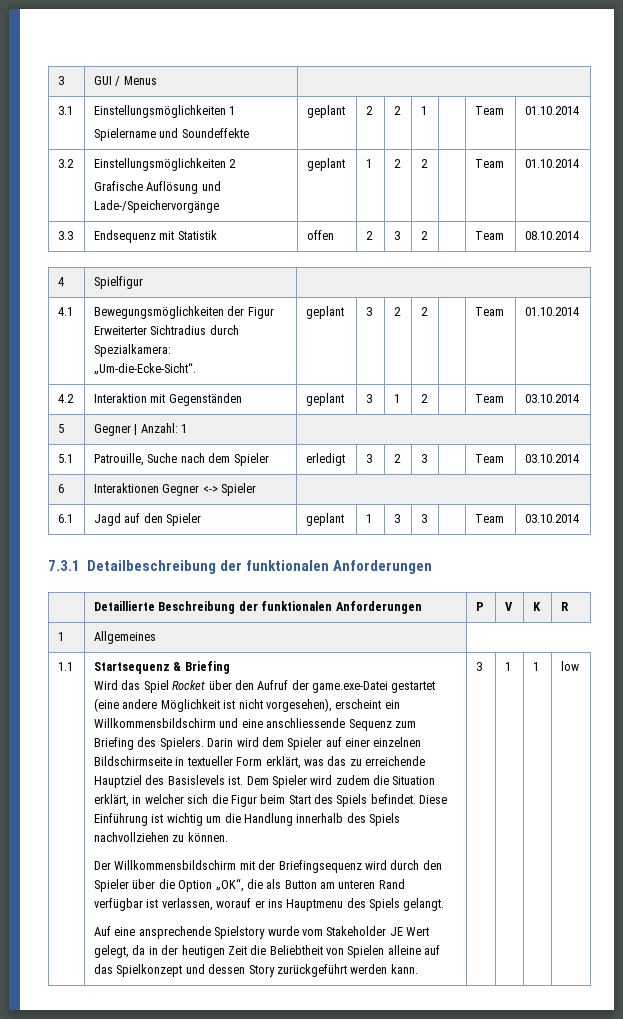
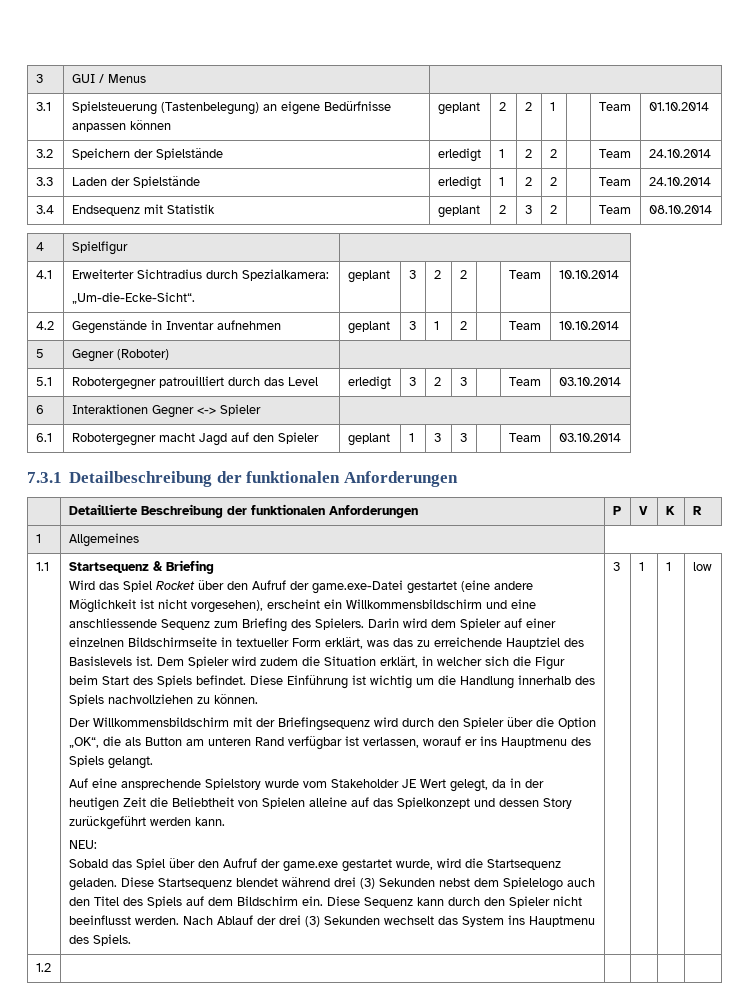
[94,105,236,118] [94,128,249,141] Einstellungsmöglichkeiten 1 // Spielername und Soundeffekte -> [71,101,391,115] [71,120,171,132] Spielsteuerung (Tastenbelegung) an eigene Bedürfnisse anpassen können
[94,158,237,171] [94,181,221,194] [94,200,220,213] [307,158,346,171] [366,159,373,168] [394,159,402,168] [421,159,429,168] [475,159,505,168] [525,159,580,168] Einstellungsmöglichkeiten 2 // Grafische Auflösung und Lade-/Speichervorgänge | geplant | 1 | 2 | 2 | | Team | 01.10.2014 -> [71,148,223,160] [437,148,481,162] [498,149,504,158] [524,149,532,158] [549,149,557,158] [598,149,631,158] [648,149,711,158] Speichern der Spielstände | erledigt | 1 | 2 | 2 | | Team | 24.10.2014
(74, 235) none -> [71,176,200,188] [437,176,481,190] [498,177,504,186] [524,177,532,186] [549,177,557,186] [598,177,631,186] [648,177,711,186] [35,205,54,214] | Laden der Spielstände | erledigt | 1 | 2 | 2 | | Team | 24.10.2014 // 3.4
[307,230,335,240] offen -> [437,205,480,218] geplant
[94,306,274,319] Bewegungsmöglichkeiten der Figur -> (52, 274) none
[525,307,580,316] 01.10.2014 -> [558,270,619,279] 10.10.2014
[94,393,242,406] Interaktion mit Gegenständen -> [71,320,281,334] Gegenstände in Inventar aufnehmen
[525,394,580,403] 03.10.2014 -> [558,321,619,330] 10.10.2014
[134,423,188,435] [58,454,74,463] [94,453,269,466] | Anzahl: 1 | // 5.1 | Patrouille, Suche nach dem Spieler -> [116,349,169,360] [35,377,52,386] [71,376,318,390] (Roboter) | // 5.1 | Robotergegner patrouilliert durch das Level
(74, 518) none -> [71,433,195,446] Robotergegner macht
(418, 969) none -> [68,840,97,849] [68,858,561,872] [68,877,595,891] [68,896,582,908] [68,915,595,927] [68,934,131,946] // NEU: // Sobald das Spiel über den Aufruf der game.exe gestartet wurde, wird die Startsequenz geladen. Diese Startsequenz blendet während drei (3) Sekunden nebst dem Spielelogo auch den Titel des Spiels auf dem Bildschirm ein. Diese Sequenz kann durch den Spieler nicht beeinflusst werden. Nach Ablauf der drei (3) Sekunden wechselt das System ins Hauptmenu des Spiels.
(580, 666) none -> [35,963,51,972] // 1.2 | | | | |

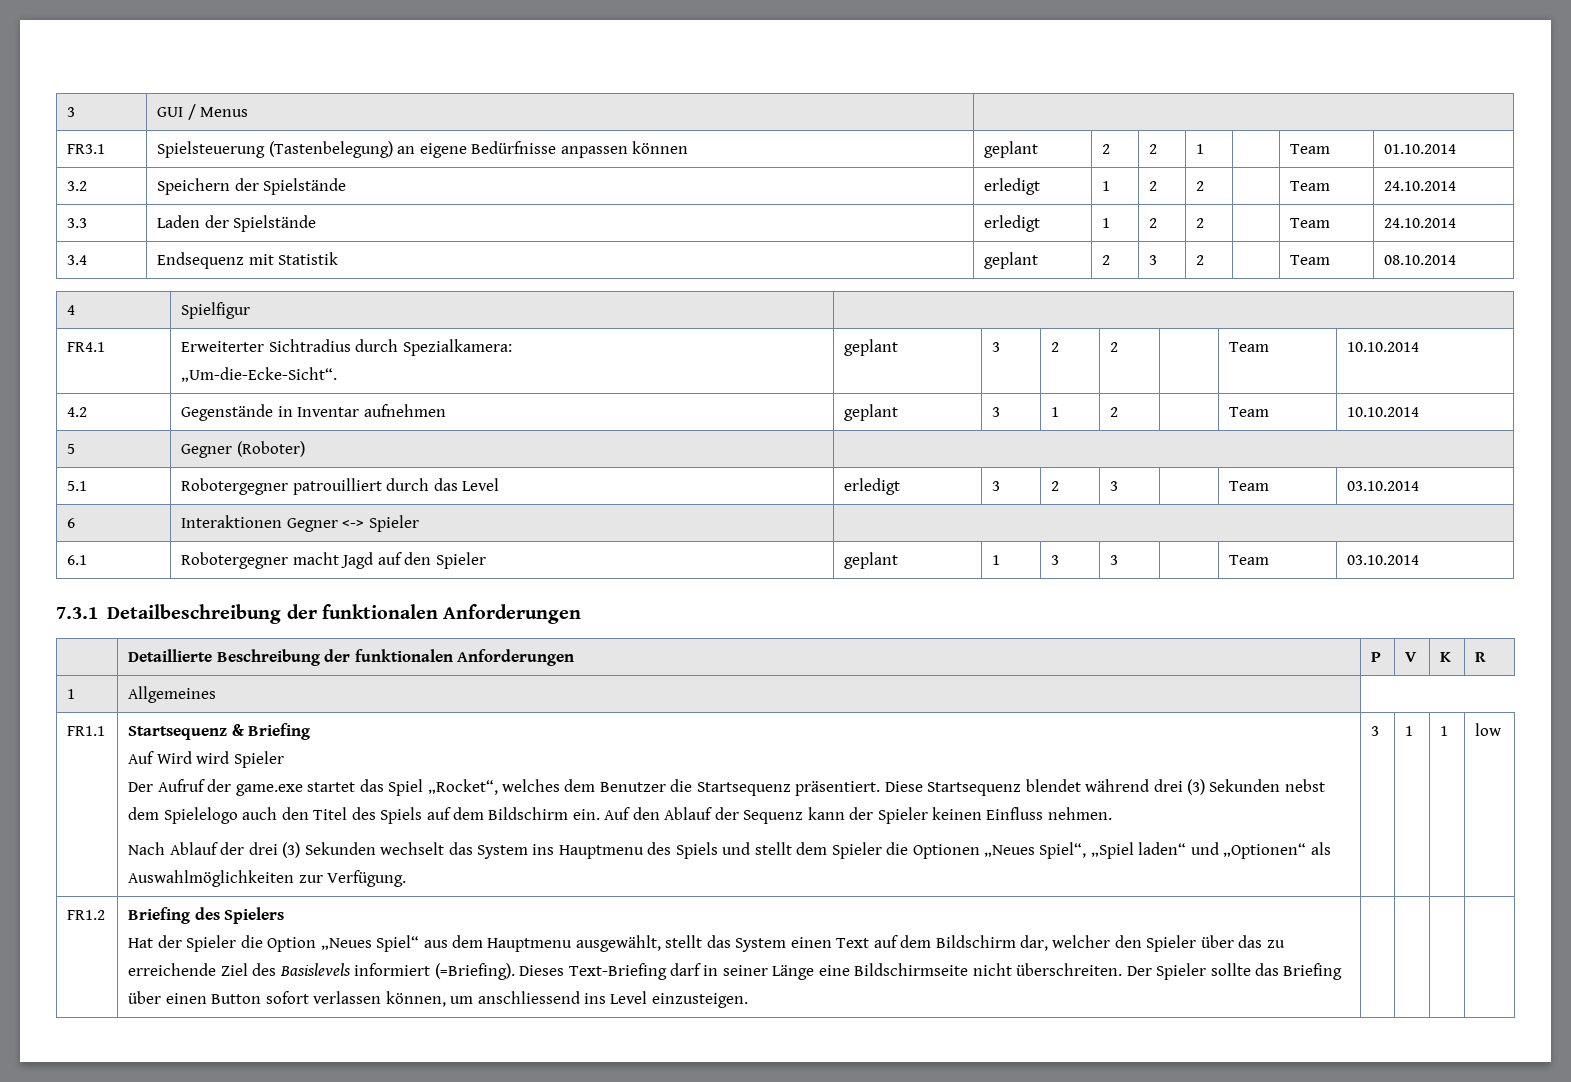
[35,102,51,111] 3.1 -> [67,144,106,154] FR3.1
[35,270,52,279] 4.1 -> [67,342,106,352] FR4.1
[35,562,49,571] 1.1 -> [67,726,106,736] FR1.1
[68,580,533,594] [68,599,536,613] [68,618,556,632] [68,637,584,649] [68,656,565,670] [68,675,595,689] [68,694,258,706] [68,717,596,731] [68,736,591,750] [68,755,153,769] [68,778,544,792] [68,797,572,811] [68,816,225,830] [68,840,97,849] [68,858,461,872] Wird das Spiel Rocket über den Aufruf der game.exe-Datei gestartet (eine andere Möglichkeit ist nicht vorgesehen), erscheint ein Willkommensbildschirm und eine anschliessende Sequenz zum Briefing des Spielers. Darin wird dem Spieler auf einer einzelnen Bildschirmseite in textueller Form erklärt, was das zu erreichende Hauptziel des Basislevels ist. Dem Spieler wird zudem die Situation erklärt, in welcher sich die Figur beim Start des Spiels befindet. Diese Einführung ist wichtig um die Handlung innerhalb des Spiels nachvollziehen zu können. // Der Willkommensbildschirm mit der Briefingsequenz wird durch den Spieler über die Option „OK“, die als Button am unteren Rand verfügbar ist verlassen, worauf er ins Hauptmenu des Spiels gelangt. // Auf eine ansprechende Spielstory wurde vom Stakeholder JE Wert gelegt, da in der heutigen Zeit die Beliebtheit von Spielen alleine auf das Spielkonzept und dessen Story zurückgeführt werden kann. // NEU: // Sobald das Spiel über den Aufruf der game.exe gestartet wurde, wird -> [128,751,284,768] [128,779,666,796] Auf Wird wird Spieler // Der Aufruf der game.exe startet das Spiel „Rocket“, welches dem Benutzer
[68,878,117,891] geladen. -> [795,781,881,796] präsentiert.
[326,896,582,908] [68,915,179,925] Diese Sequenz kann durch den Spieler nicht beeinflusst werden. -> [604,807,1112,824] Auf den Ablauf der Sequenz kann der Spieler keinen Einfluss nehmen. //
[92,934,131,946] [612,562,620,571] [638,562,644,571] [665,562,671,571] [692,562,712,571] [35,963,51,972] Spiels. | 3 | 1 | 1 | low // 1.2 | -> [675,842,1331,859] [128,870,407,887] [1371,726,1380,736] [1405,726,1414,736] [1440,726,1449,736] [1475,723,1502,736] [67,910,106,920] [128,907,285,924] [128,935,1285,952] [128,963,1343,980] [128,991,748,1008] Spiels und stellt dem Spieler die Optionen „Neues Spiel“, „Spiel laden“ und „Optionen“ als Auswahlmöglichkeiten zur Verfügung. | 3 | 1 | 1 | low // FR1.2 | Briefing des Spielers // Hat der Spieler die Option „Neues Spiel“ aus dem Hauptmenu ausgewählt, stellt das System einen Text auf dem Bildschirm dar, welcher den Spieler über das zu erreichende Ziel des Basislevels informiert (=Briefing). Dieses Text-Briefing darf in seiner Länge eine Bildschirmseite nicht überschreiten. Der Spieler sollte das Briefing über einen Button sofort verlassen können, um anschliessend ins Level einzusteigen.

